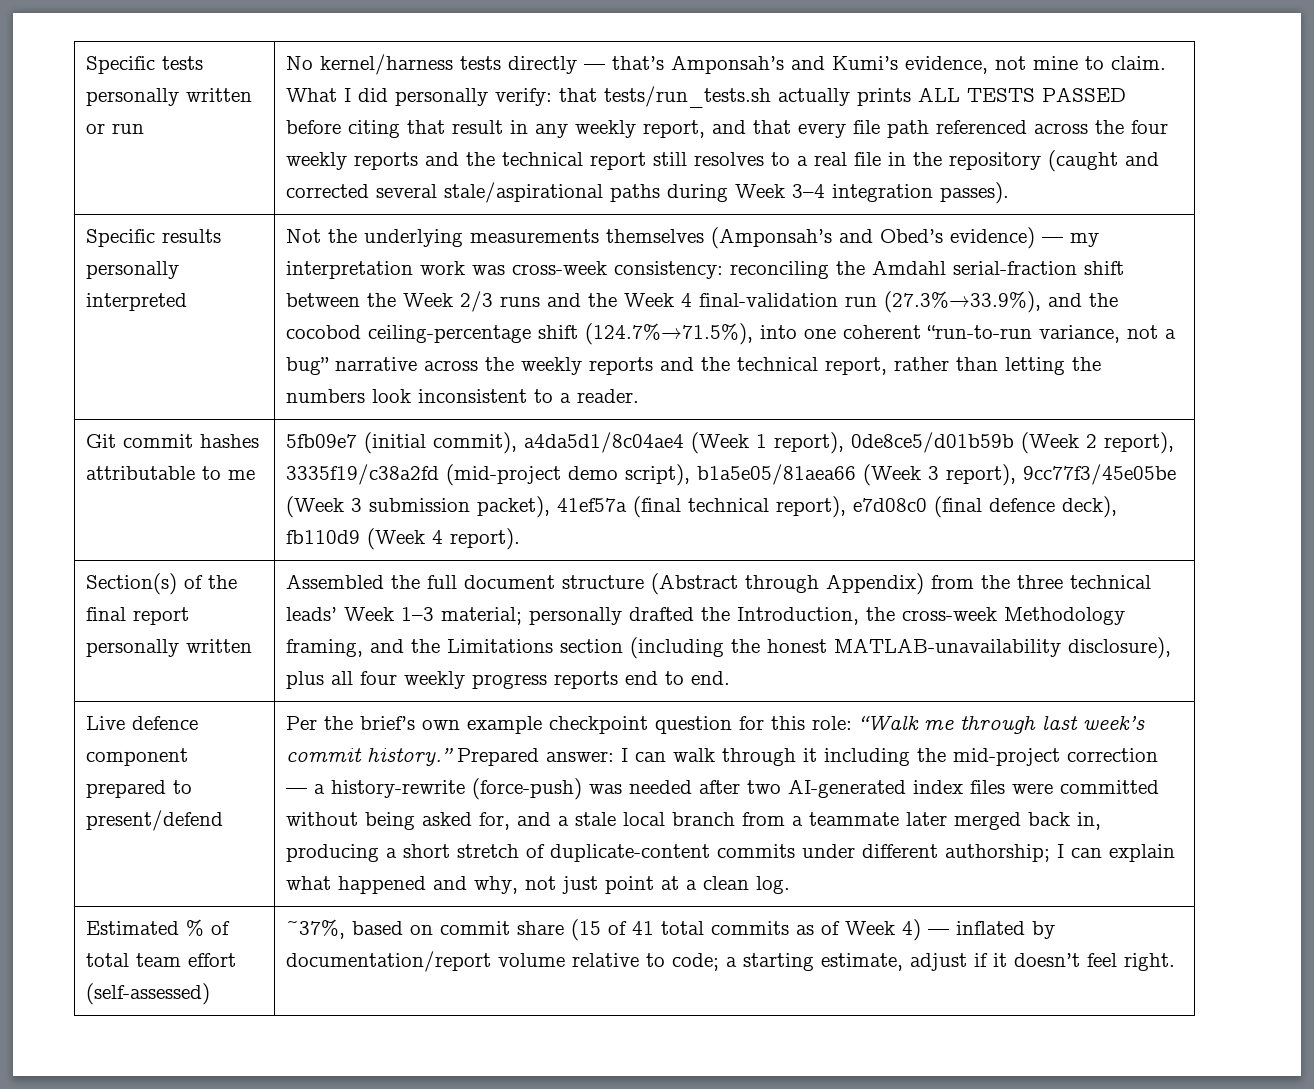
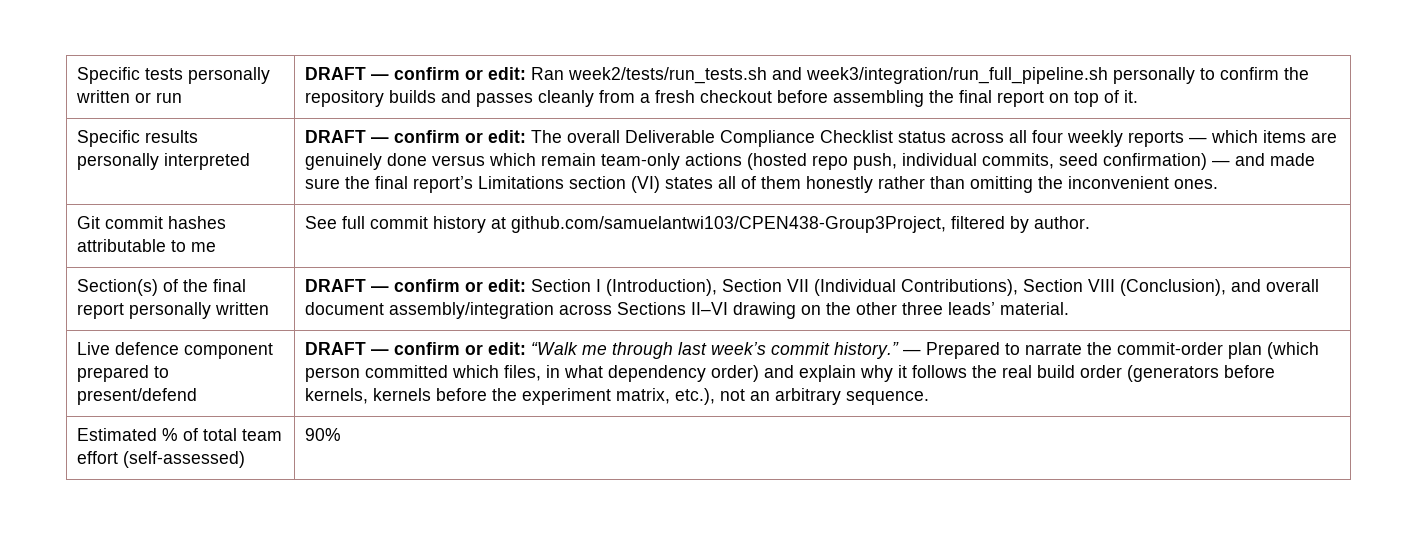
[286,54,1167,75] [286,86,1127,108] [286,120,1169,138] [286,150,1160,172] [286,182,1010,204] [86,229,222,247] [86,261,180,279] [86,293,188,311] [286,227,1100,249] [286,260,1125,279] [286,291,1119,313] [286,323,1177,345] [286,357,1102,375] [286,389,640,403] No kernel/harness tests directly — that’s Amponsah’s and Kumi’s evidence, not mine to claim. What I did personally verify: that tests/run_tests.sh actually prints ALL TESTS PASSED before citing that result in any weekly report, and that every file path referenced across the four weekly reports and the technical report still resolves to a real file in the repository (caught and corrected several stale/aspirational paths during Week 3–4 integration passes). // Specific results personally interpreted | Not the underlying measurements themselves (Amponsah’s and Obed’s evidence) — my interpretation work was cross-week consistency: reconciling the Amdahl serial-fraction shift between the Week 2/3 runs and the Week 4 final-validation run (27.3%→33.9%), and the cocobod ceiling-percentage shift (124.7%→71.5%), into one coherent “run-to-run variance, not a bug” narrative across the weekly reports and the technical report, rather than letting the numbers look inconsistent to a reader. -> [305,67,1310,84] [305,90,1139,107] [77,130,199,147] [77,153,251,170] [305,130,1338,147] [305,153,1316,170] [305,176,1219,193] DRAFT — confirm or edit: Ran week2/tests/run_tests.sh and week3/integration/run_full_pipeline.sh personally to confirm the repository builds and passes cleanly from a fresh checkout before assembling the final report on top of it. // Specific results personally interpreted | DRAFT — confirm or edit: The overall Deliverable Compliance Checklist status across all four weekly reports — which items are genuinely done versus which remain team-only actions (hosted repo push, individual commits, seed confirmation) — and made sure the final report’s Limitations section (VI) states all of them honestly rather than omitting the inconvenient ones.
[286,432,1175,454] [286,464,1177,486] [286,496,1118,518] [286,528,521,550] 5fb09e7 (initial commit), a4da5d1/8c04ae4 (Week 1 report), 0de8ce5/d01b59b (Week 2 report), 3335f19/c38a2fd (mid-project demo script), b1a5e05/81aea66 (Week 3 report), 9cc77f3/45e05be (Week 3 submission packet), 41ef57a (final technical report), e7d08c0 (final defence deck), fb110d9 (Week 4 report). -> [305,216,1091,233] See full commit history at github.com/samuelantwi103/CPEN438-Group3Project, filtered by author.
[286,573,1152,595] [286,607,1126,625] [286,637,1172,659] [286,671,731,689] Assembled the full document structure (Abstract through Appendix) from the three technical leads’ Week 1–3 material; personally drafted the Introduction, the cross-week Methodology framing, and the Limitations section (including the honest MATLAB-unavailability disclosure), plus all four weekly progress reports end to end. -> [305,279,1320,296] [305,302,1070,319] DRAFT — confirm or edit: Section I (Introduction), Section VII (Individual Contributions), Section VIII (Conclusion), and overall document assembly/integration across Sections II–VI drawing on the other three leads’ material.
[286,716,853,734] Per the brief’s own example checkpoint question for this role: -> [305,342,527,355] DRAFT — confirm or edit:
[457,748,1159,766] [286,778,1160,800] [286,812,1102,830] [286,844,1176,862] [286,876,791,894] Prepared answer: I can walk through it including the mid-project correction — a history-rewrite (force-push) was needed after two AI-generated index files were committed without being asked for, and a stale local branch from a teammate later merged back in, producing a short stretch of duplicate-content commits under different authorship; I can explain what happened and why, not just point at a clean log. -> [903,342,1320,359] [305,365,1276,382] [305,388,930,405] — Prepared to narrate the commit-order plan (which person committed which files, in what dependency order) and explain why it follows the real build order (generators before kernels, kernels before the experiment matrix, etc.), not an arbitrary sequence.
[286,919,1056,941] [286,951,1176,972] ~37%, based on commit share (15 of 41 total commits as of Week 4) — inflated by documentation/report volume relative to code; a starting estimate, adjust if it doesn’t feel right. -> [305,428,342,441] 90%

